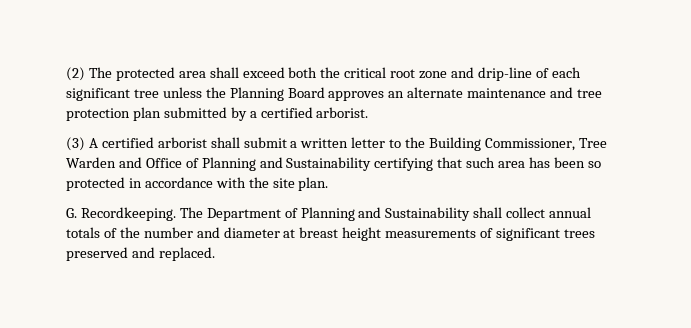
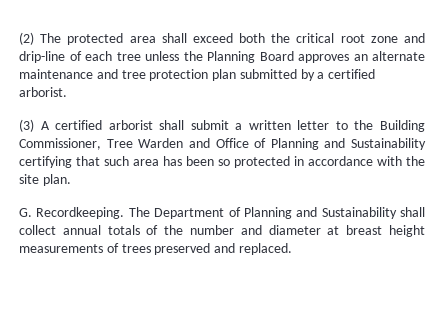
[66,88,130,101] significant -> (112, 56) none
[496,228,561,241] significant -> (119, 248) none

